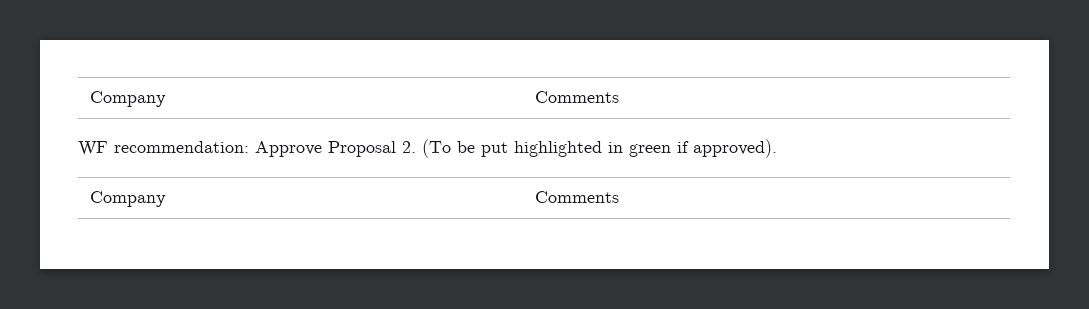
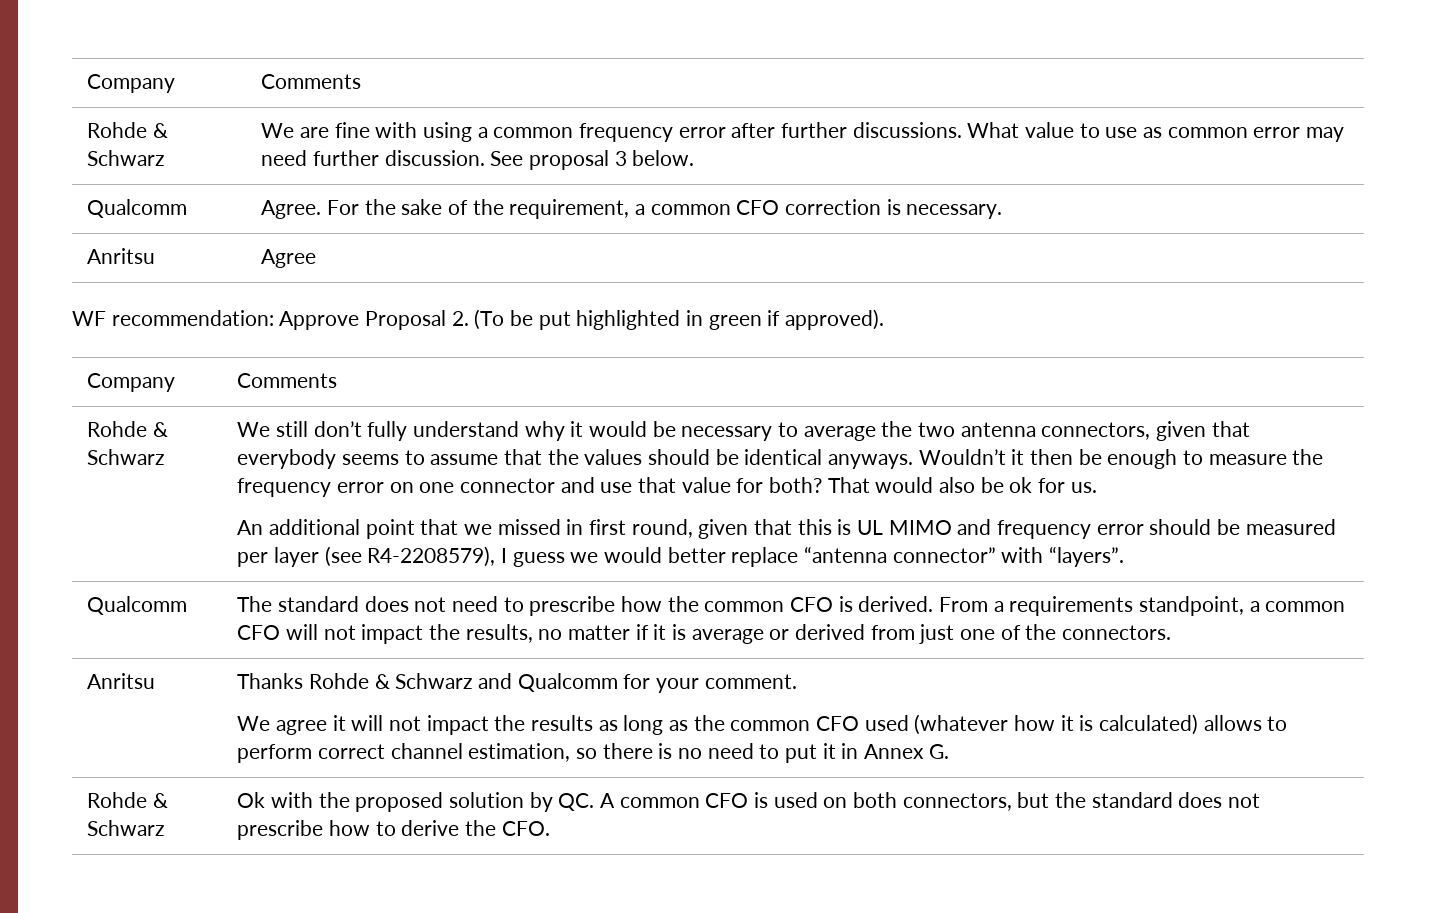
[89,91,166,107] [534,91,619,103] Company | Comments -> [87,74,176,93] [261,74,362,89] [87,122,168,138] [87,150,165,166] [261,122,1344,142] [261,150,695,170] [87,199,188,218] [261,199,1003,219] [87,248,156,264] [261,249,317,268] Company | Comments // Rohde & Schwarz | We are fine with using a common frequency error after further discussions. What value to use as common error may need further discussion. See proposal 3 below. // Qualcomm | Agree. For the sake of the requirement, a common CFO correction is necessary. // Anritsu | Agree
(619, 197) none -> [87,421,168,437] [87,449,165,465] [237,421,1250,441] [237,449,1324,469] [237,477,1097,497] [237,519,1336,539] [237,546,1124,567] [87,596,188,615] [237,596,1346,616] [237,624,1171,644] [87,673,156,689] [237,673,797,693] [237,714,1288,735] [237,743,949,763] [87,792,168,808] [87,820,165,836] [237,792,1260,812] [237,820,550,840] // Rohde & Schwarz | We still don’t fully understand why it would be necessary to average the two antenna connectors, given that everybody seems to assume that the values should be identical anyways. Wouldn’t it then be enough to measure the frequency error on one connector and use that value for both? That would also be ok for us. // An additional point that we missed in first round, given that this is UL MIMO and frequency error should be measured per layer (see R4-2208579), I guess we would better replace “antenna connector” with “layers”. // Qualcomm | The standard does not need to prescribe how the common CFO is derived. From a requirements standpoint, a common CFO will not impact the results, no matter if it is average or derived from just one of the connectors. // Anritsu | Thanks Rohde & Schwarz and Qualcomm for your comment. // We agree it will not impact the results as long as the common CFO used (whatever how it is calculated) allows to perform correct channel estimation, so there is no need to put it in Annex G. // Rohde & Schwarz | Ok with the proposed solution by QC. A common CFO is used on both connectors, but the standard does not prescribe how to derive the CFO.

